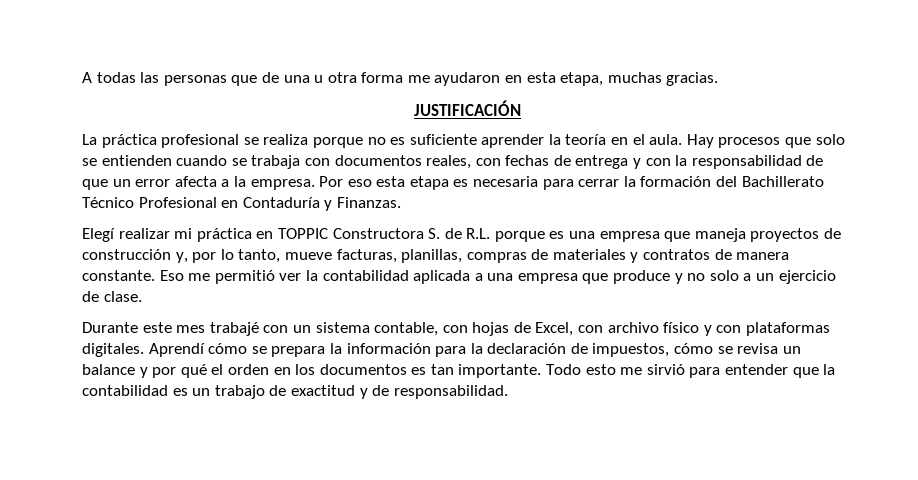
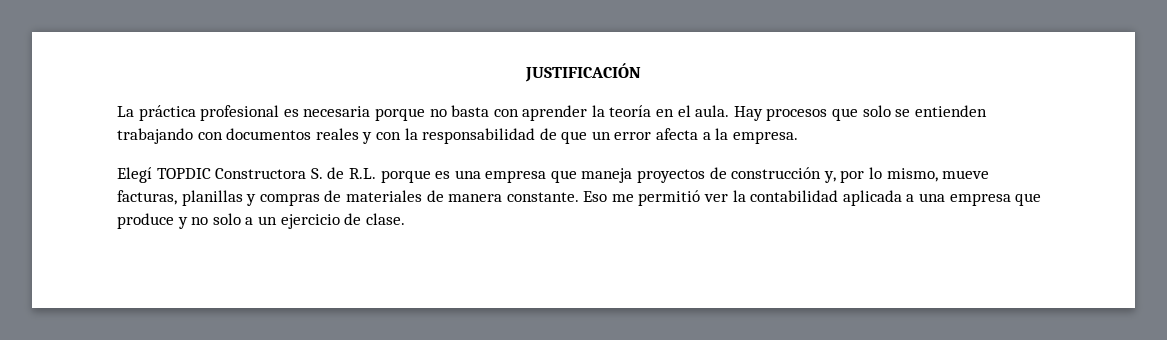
[82,72,719,86] [414,100,521,116] [82,134,477,148] A todas las personas que de una u otra forma me ayudaron en esta etapa, muchas gracias. // JUSTIFICACIÓN // La práctica profesional se realiza porque no es suficiente -> [525,63,641,82] [117,105,519,121] JUSTIFICACIÓN // La práctica profesional es necesaria porque no basta con
[176,155,629,169] cuando se trabaja con documentos reales, con fechas de entrega -> [117,128,359,144] trabajando con documentos reales
[319,176,824,190] [82,197,401,211] [82,228,328,242] Por eso esta etapa es necesaria para cerrar la formación del Bachillerato Técnico Profesional en Contaduría y Finanzas. // Elegí realizar mi práctica en TOPPIC -> [117,167,211,183] // Elegí TOPDIC
[238,249,281,263] tanto, -> [886,168,938,182] mismo,
[401,249,463,263] planillas, -> [181,190,257,206] planillas y
[630,249,711,263] y contratos -> (422, 196) none
[82,322,831,336] [82,343,801,357] [82,364,836,378] [82,385,508,399] // Durante este mes trabajé con un sistema contable, con hojas de Excel, con archivo físico y con plataformas digitales. Aprendí cómo se prepara la información para la declaración de impuestos, cómo se revisa un balance y por qué el orden en los documentos es tan importante. Todo esto me sirvió para entender que la contabilidad es un trabajo de exactitud y de responsabilidad. -> (405, 219) none

